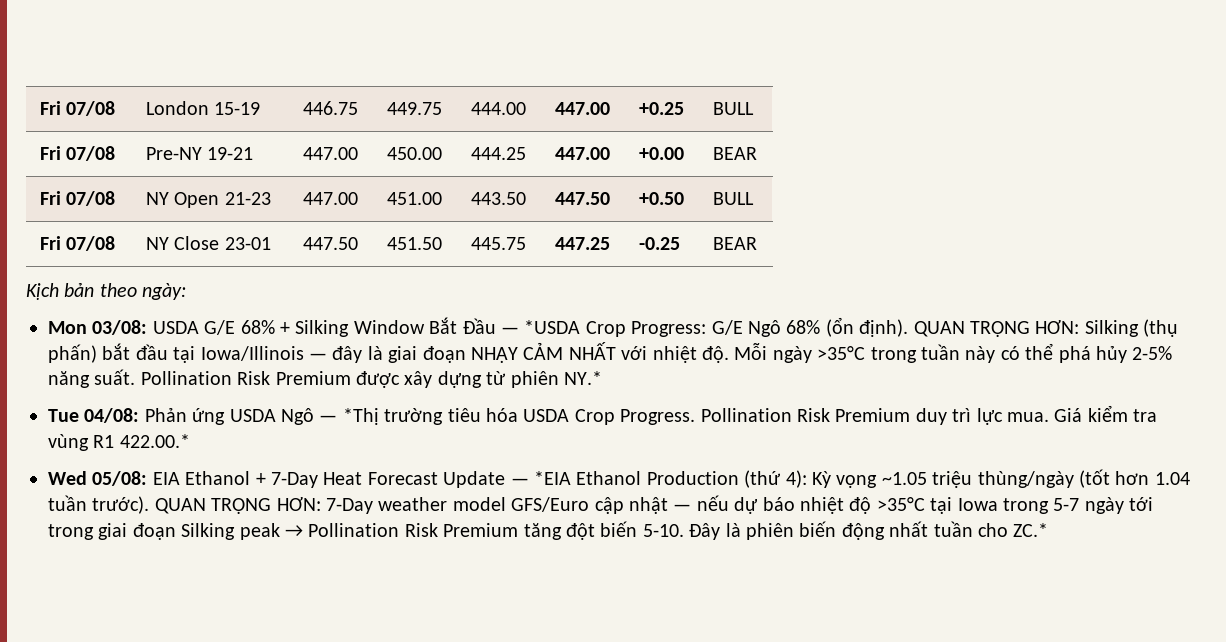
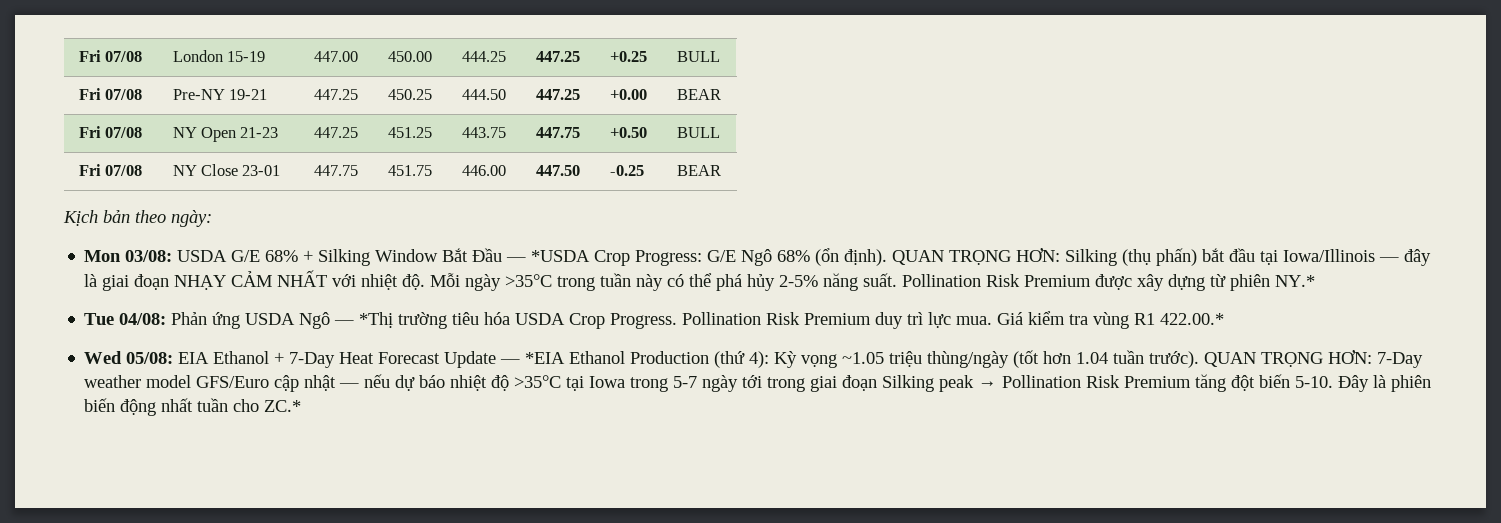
[303,101,359,115] [387,102,443,115] [471,102,527,115] [555,102,611,115] 446.75 | 449.75 | 444.00 | 447.00 -> [313,51,358,62] [387,51,432,62] [461,51,506,62] [535,51,580,62] 447.00 | 450.00 | 444.25 | 447.25
[303,147,359,160] [387,147,443,160] [471,147,527,160] [555,147,611,160] 447.00 | 450.00 | 444.25 | 447.00 -> [313,89,358,100] [387,89,432,100] [461,89,506,100] [535,89,580,100] 447.25 | 450.25 | 444.50 | 447.25
[303,192,359,205] [387,192,443,205] [471,192,527,205] [555,192,611,205] 447.00 | 451.00 | 443.50 | 447.50 -> [313,127,358,138] [387,127,432,138] [461,127,506,138] [535,127,580,138] 447.25 | 451.25 | 443.75 | 447.75
[303,237,359,250] [387,237,443,250] [471,237,527,250] [555,237,611,250] 447.50 | 451.50 | 445.75 | 447.25 -> [313,165,358,176] [387,165,432,176] [461,165,506,176] [535,165,580,176] 447.75 | 451.75 | 446.00 | 447.50

